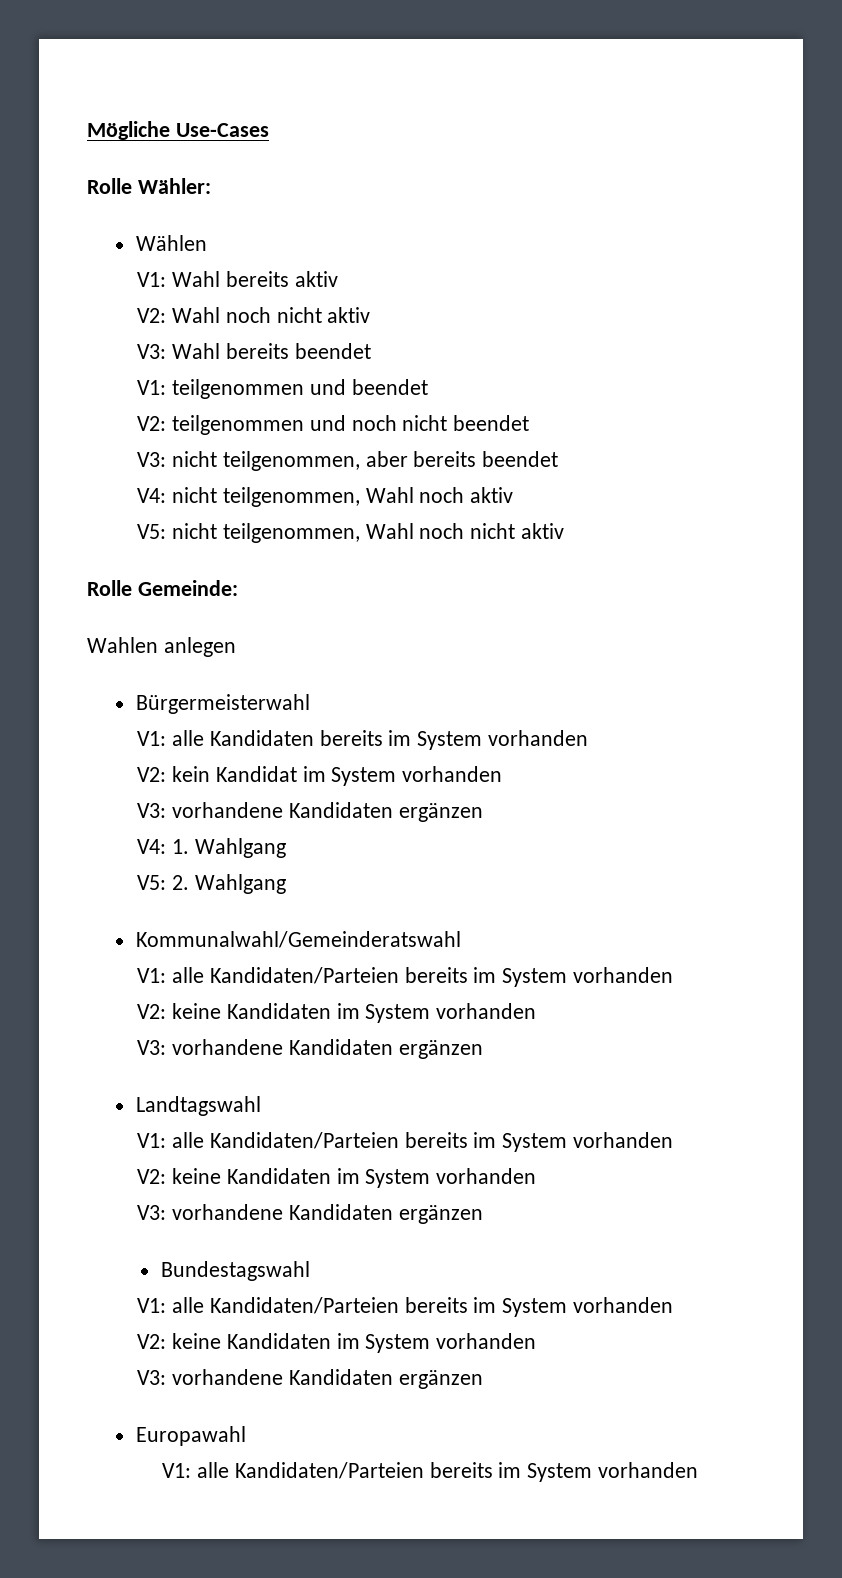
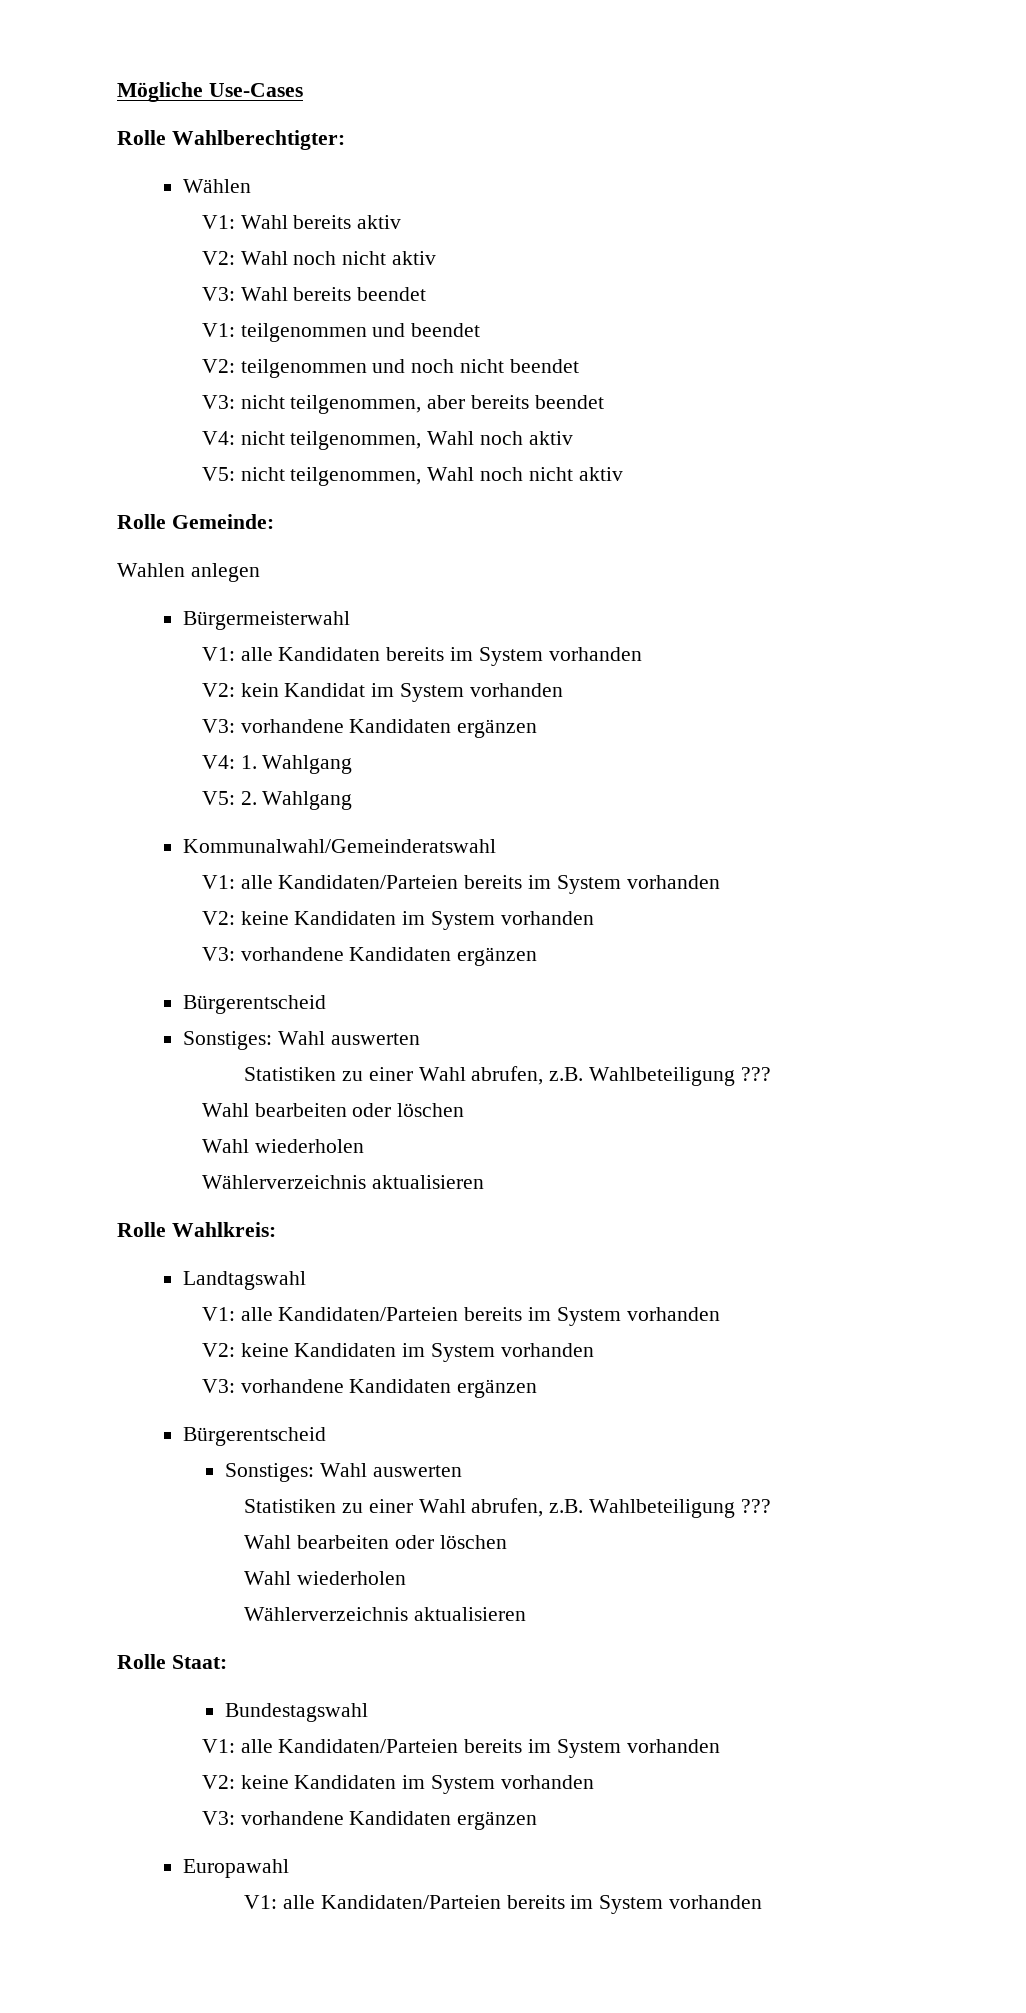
[137,178,211,194] Wähler: -> [171,130,345,150] Wahlberechtigter:
(483, 1049) none -> [183,995,327,1014] [183,1031,420,1050] [244,1066,771,1086] [201,1103,465,1117] [201,1139,364,1153] [201,1175,484,1189] [117,1222,276,1237] // Bürgerentscheid // Sonstiges: Wahl auswerten // Statistiken zu einer Wahl abrufen, z.B. Wahlbeteiligung ??? // Wahl bearbeiten oder löschen // Wahl wiederholen // Wählerverzeichnis aktualisieren // Rolle Wahlkreis:
(483, 1214) none -> [183,1427,327,1446] [225,1463,462,1482] [244,1498,771,1518] [244,1535,507,1549] [244,1571,406,1585] [244,1607,526,1621] [117,1654,227,1669] // Bürgerentscheid // Sonstiges: Wahl auswerten // Statistiken zu einer Wahl abrufen, z.B. Wahlbeteiligung ??? // Wahl bearbeiten oder löschen // Wahl wiederholen // Wählerverzeichnis aktualisieren // Rolle Staat:

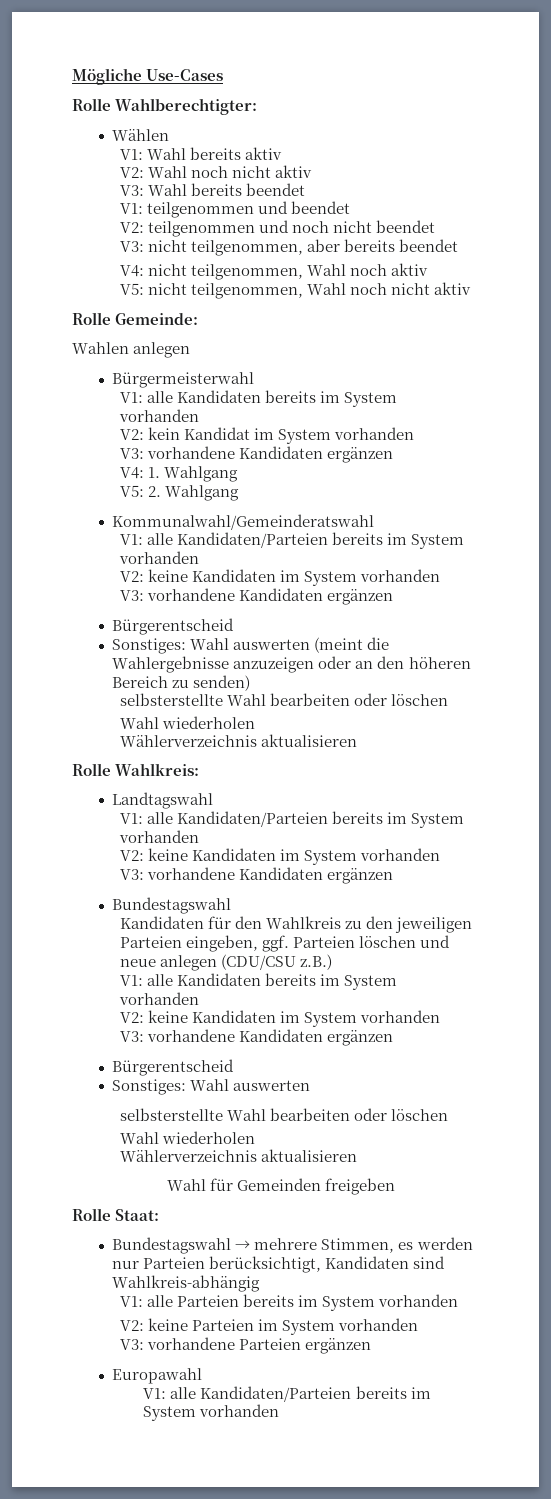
[244,1066,771,1086] // Statistiken zu einer Wahl abrufen, z.B. Wahlbeteiligung ??? // -> [314,637,390,653] [112,656,471,673] [112,675,251,691] [119,693,223,706] (meint die Wahlergebnisse anzuzeigen oder an den höheren Bereich zu senden) // selbsterstellte
[183,1427,327,1446] [225,1463,462,1482] [244,1498,771,1518] [244,1535,507,1549] [244,1571,406,1585] [244,1607,526,1621] [117,1654,227,1669] [225,1703,369,1722] [201,1739,459,1753] Bürgerentscheid // Sonstiges: Wahl auswerten // Statistiken zu einer Wahl abrufen, z.B. Wahlbeteiligung ??? // Wahl bearbeiten oder löschen // Wahl wiederholen // Wählerverzeichnis aktualisieren // Rolle Staat: // Bundestagswahl // V1: alle Kandidaten/Parteien -> [112,897,232,914] [119,916,472,933] [119,935,450,952] [119,954,332,971] [119,973,261,986] Bundestagswahl // Kandidaten für den Wahlkreis zu den jeweiligen Parteien eingeben, ggf. Parteien löschen und neue anlegen (CDU/CSU z.B.) // V1: alle Kandidaten
(538, 1820) none -> [112,1059,235,1076] [112,1079,311,1095] [119,1108,448,1121] [119,1131,255,1144] [119,1149,357,1162] [167,1178,396,1195] [72,1208,160,1221] [112,1237,473,1254] [112,1256,446,1273] [112,1275,261,1292] [119,1294,458,1311] [119,1318,418,1335] [119,1337,371,1354] // Bürgerentscheid // Sonstiges: Wahl auswerten // selbsterstellte Wahl bearbeiten oder löschen // Wahl wiederholen // Wählerverzeichnis aktualisieren // Wahl für Gemeinden freigeben // Rolle Staat: // Bundestagswahl → mehrere Stimmen, es werden nur Parteien berücksichtigt, Kandidaten sind Wahlkreis-abhängig // V1: alle Parteien bereits im System vorhanden // V2: keine Parteien im System vorhanden // V3: vorhandene Parteien ergänzen

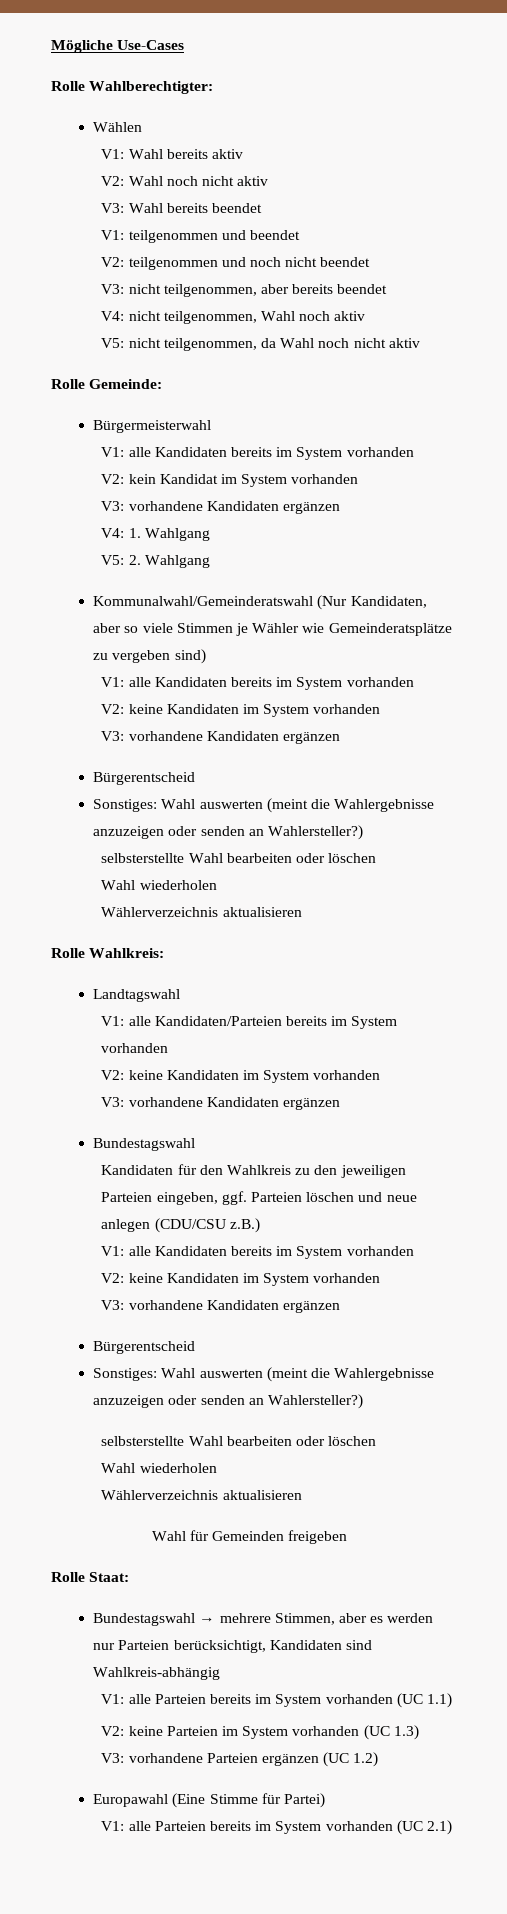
(303, 291) none -> [261,338,277,348] da
[72,342,191,358] // Wahlen anlegen -> (163, 384) none
[119,532,328,548] // V1: alle Kandidaten/Parteien -> [317,595,427,610] [93,623,452,636] [93,649,206,664] [101,677,227,687] (Nur Kandidaten, aber so viele Stimmen je Wähler wie Gemeinderatsplätze zu vergeben sind) // V1: alle Kandidaten
[355,656,471,669] [112,675,251,691] an den höheren Bereich zu senden) -> [200,825,364,840] senden an Wahlersteller?)
(311, 1085) none -> [266,1367,435,1382] [93,1394,364,1409] (meint die Wahlergebnisse anzuzeigen oder senden an Wahlersteller?)
(395, 1245) none -> [339,1613,368,1623] aber
(458, 1300) none -> [396,1693,452,1708] (UC 1.1)
(418, 1324) none -> [363,1725,419,1740] (UC 1.3)
(371, 1346) none -> [323,1752,379,1767] (UC 1.2)
[143,1386,431,1402] [143,1404,280,1421] // V1: alle Kandidaten/Parteien bereits im System vorhanden -> [172,1793,326,1808] [101,1820,452,1835] (Eine Stimme für Partei) // V1: alle Parteien bereits im System vorhanden (UC 2.1)

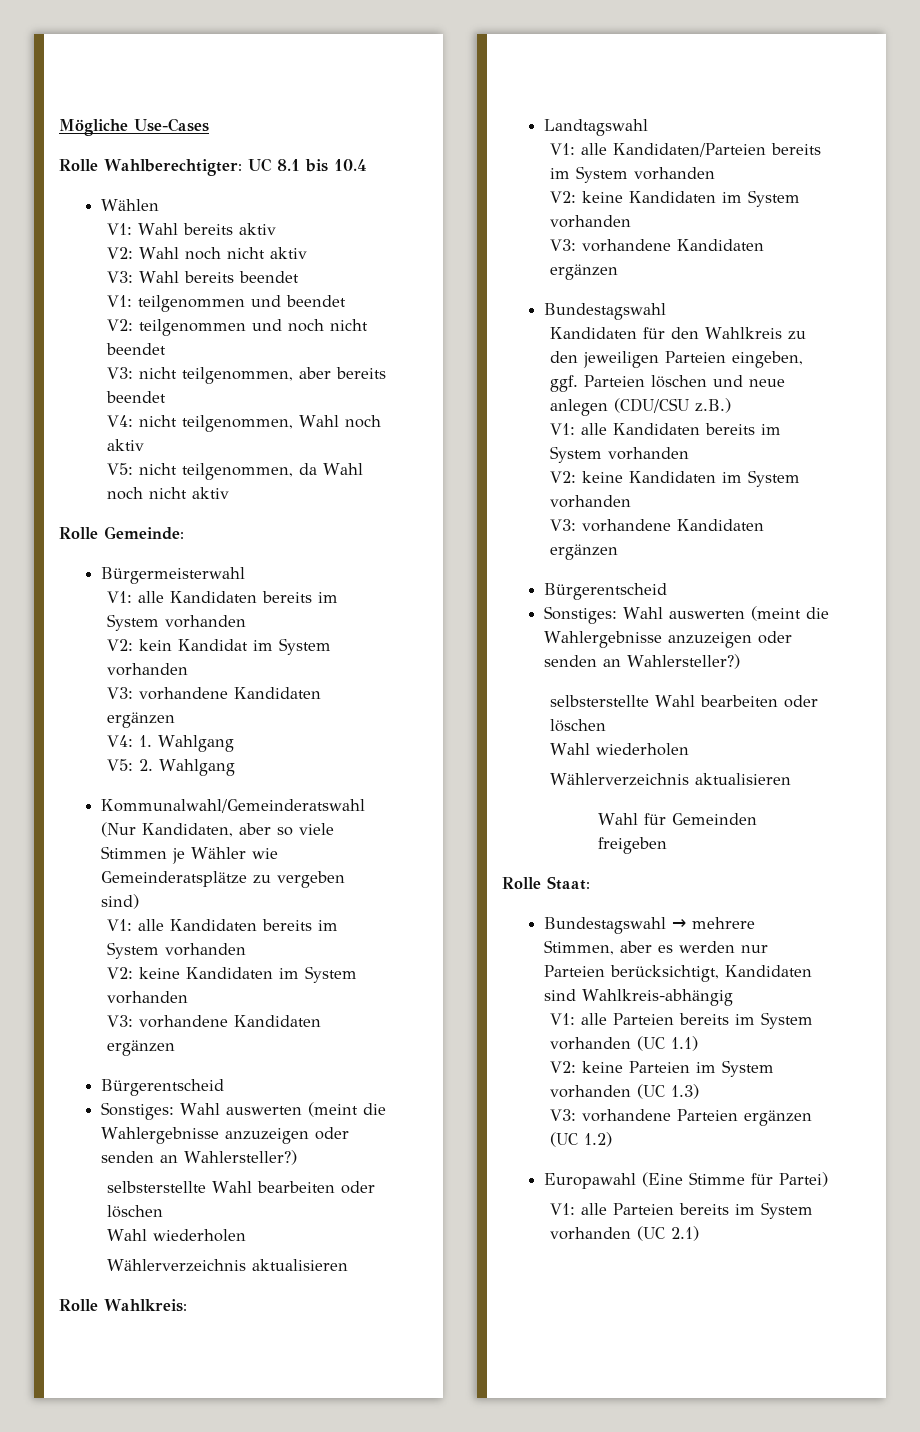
(214, 87) none -> [247,158,367,172] UC 8.1 bis 10.4

